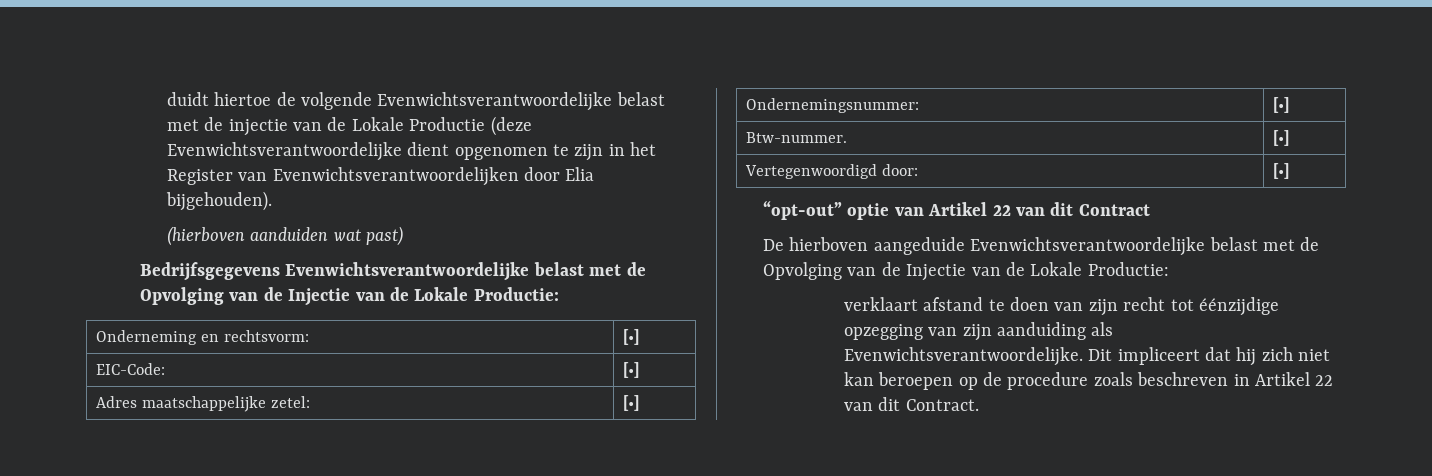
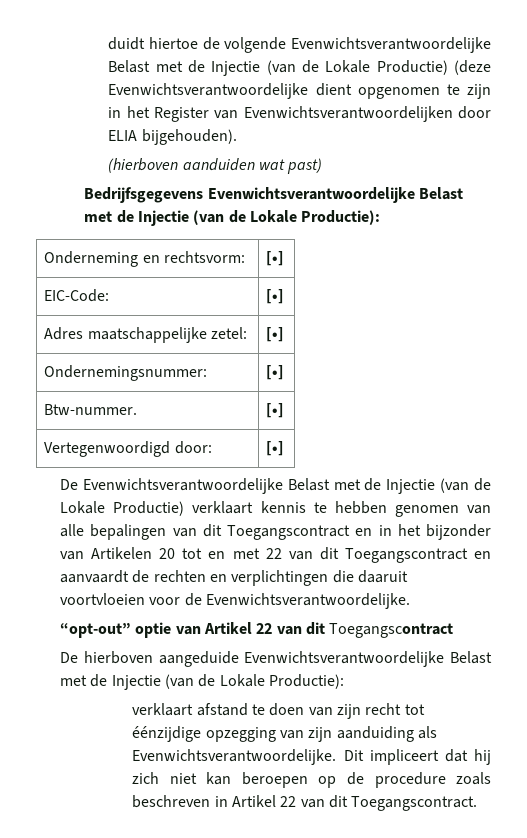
[616,92,665,106] [166,117,486,136] belast met de injectie van de Lokale Productie -> [108,60,448,76] Belast met de Injectie (van de Lokale Productie)
[565,167,595,181] Elia -> [108,130,138,141] ELIA
[533,262,646,276] [139,287,559,306] belast met de Opvolging van de Injectie van de Lokale Productie: -> [418,187,463,200] [84,210,381,226] Belast met de Injectie (van de Lokale Productie):
(1289, 171) none -> [60,478,492,494] [60,501,492,517] [60,524,491,540] [60,547,491,563] [60,570,409,586] [60,593,411,609] // De Evenwichtsverantwoordelijke Belast met de Injectie (van de Lokale Productie) verklaart kennis te hebben genomen van alle bepalingen van dit Toegangscontract en in het bijzonder van Artikelen 20 tot en met 22 van dit Toegangscontract en aanvaardt de rechten en verplichtingen die daaruit voortvloeien voor de Evenwichtsverantwoordelijke.
[1078,204,1150,216] Contract -> [329,623,454,638] Toegangscontract
[1209,237,1320,251] [762,262,1169,281] belast met de Opvolging van de Injectie van de Lokale Productie: -> [450,651,492,664] [60,674,345,690] Belast met de Injectie (van de Lokale Productie):
[905,399,979,411] Contract. -> [351,796,478,811] Toegangscontract.

